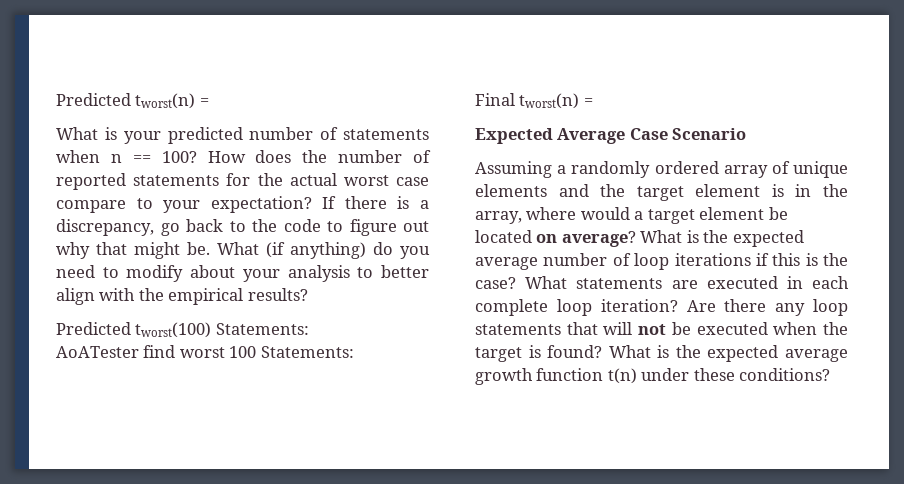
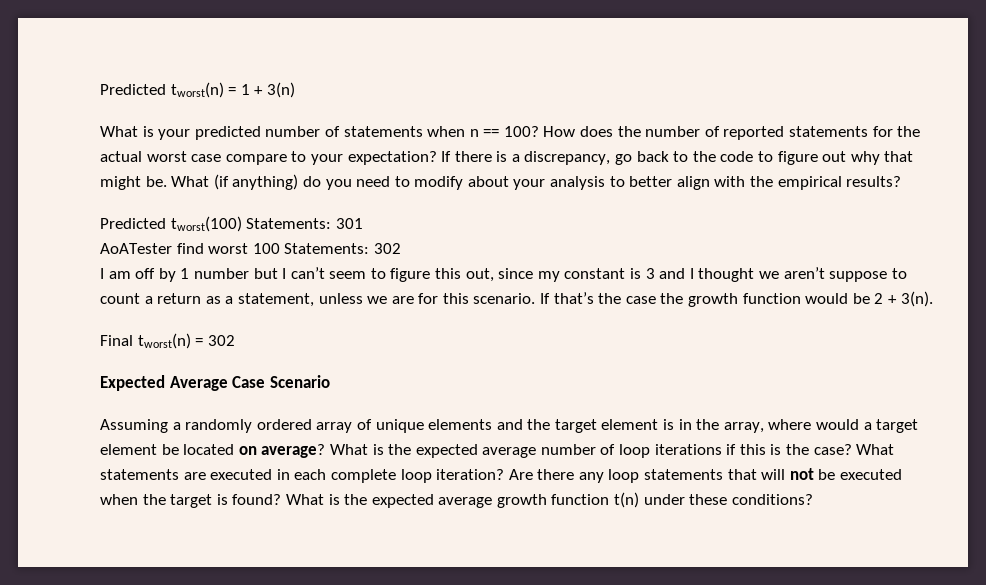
(209, 102) none -> [240,82,295,98] 1 + 3(n)
(309, 329) none -> [335,218,363,229] 301
(354, 352) none -> [373,243,401,254] [100,267,907,282] [100,291,933,307] 302 // I am off by 1 number but I can’t seem to figure this out, since my constant is 3 and I thought we aren’t suppose to count a return as a statement, unless we are for this scenario. If that’s the case the growth function would be 2 + 3(n).
(593, 102) none -> [207,335,235,346] 302

